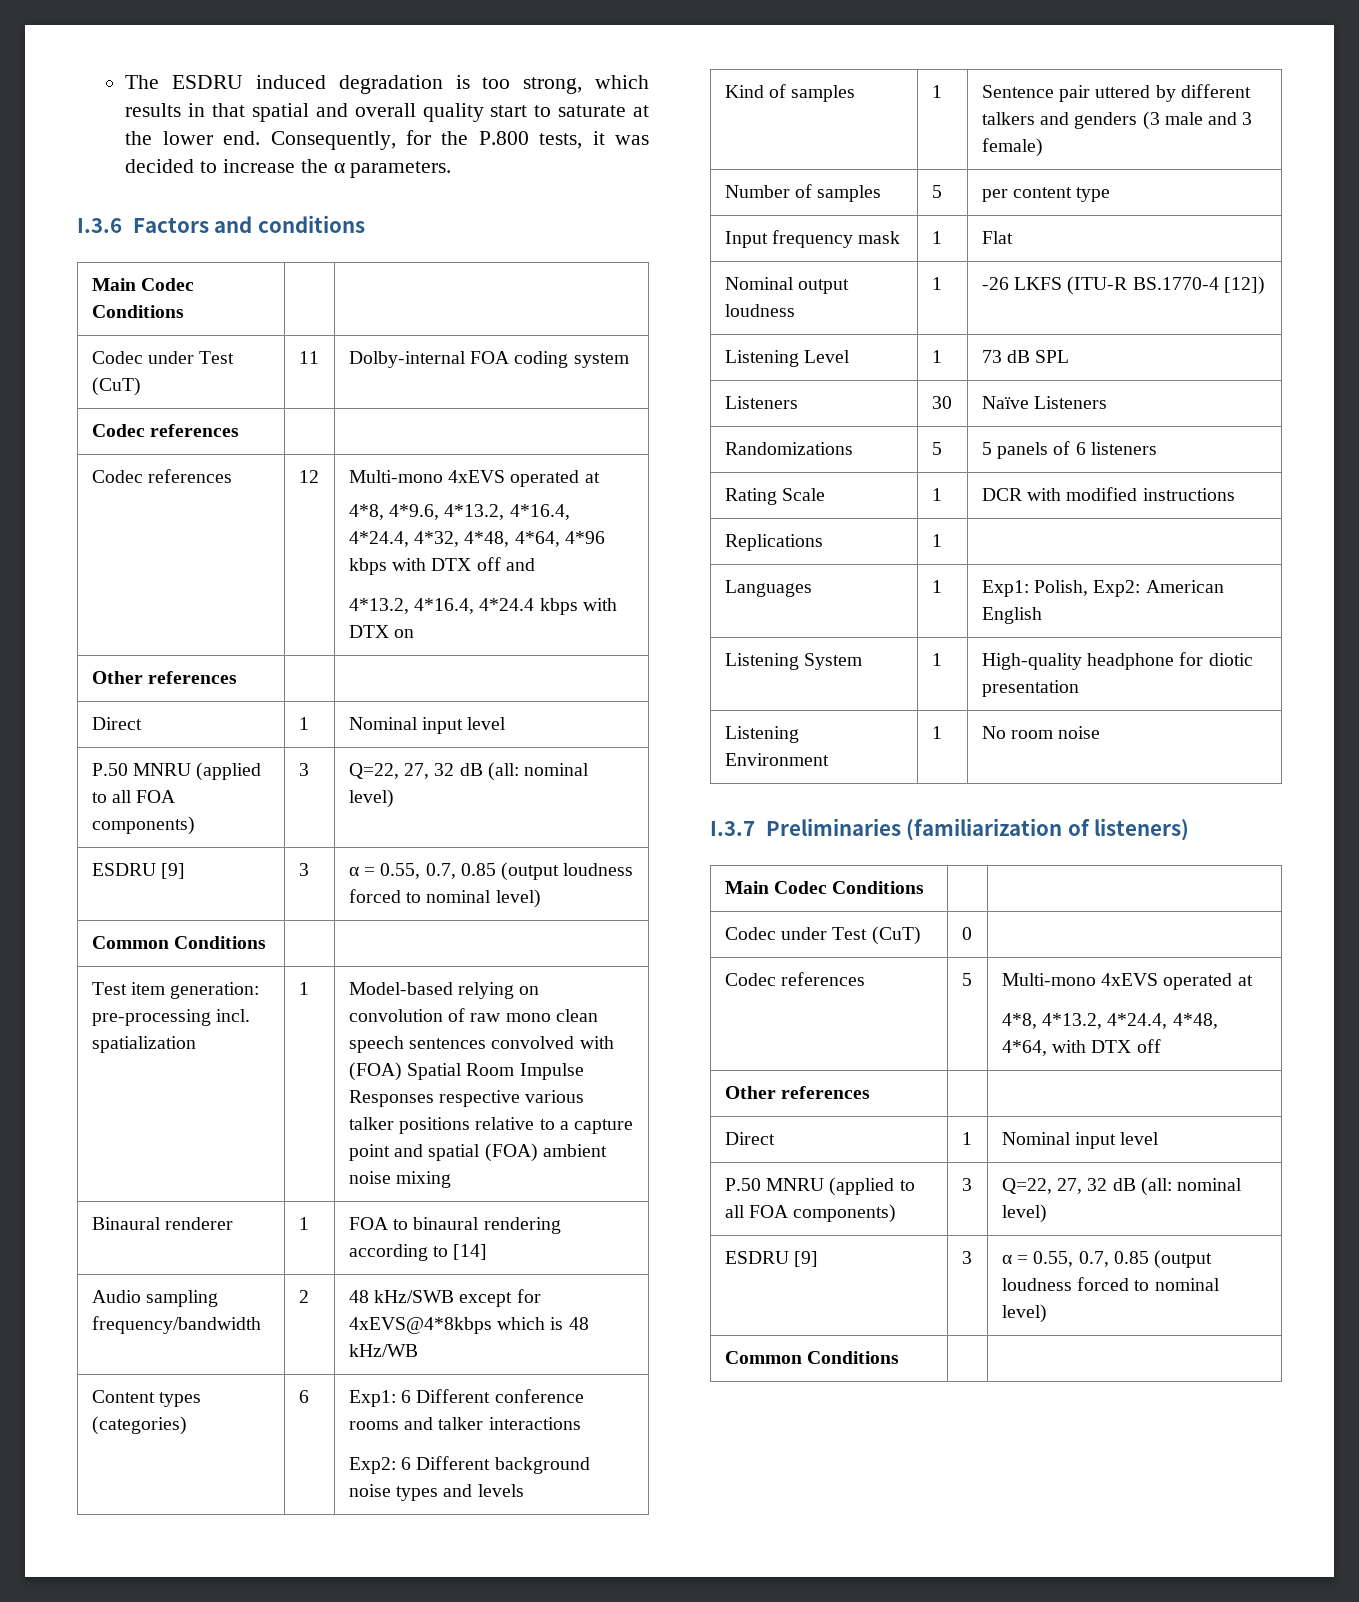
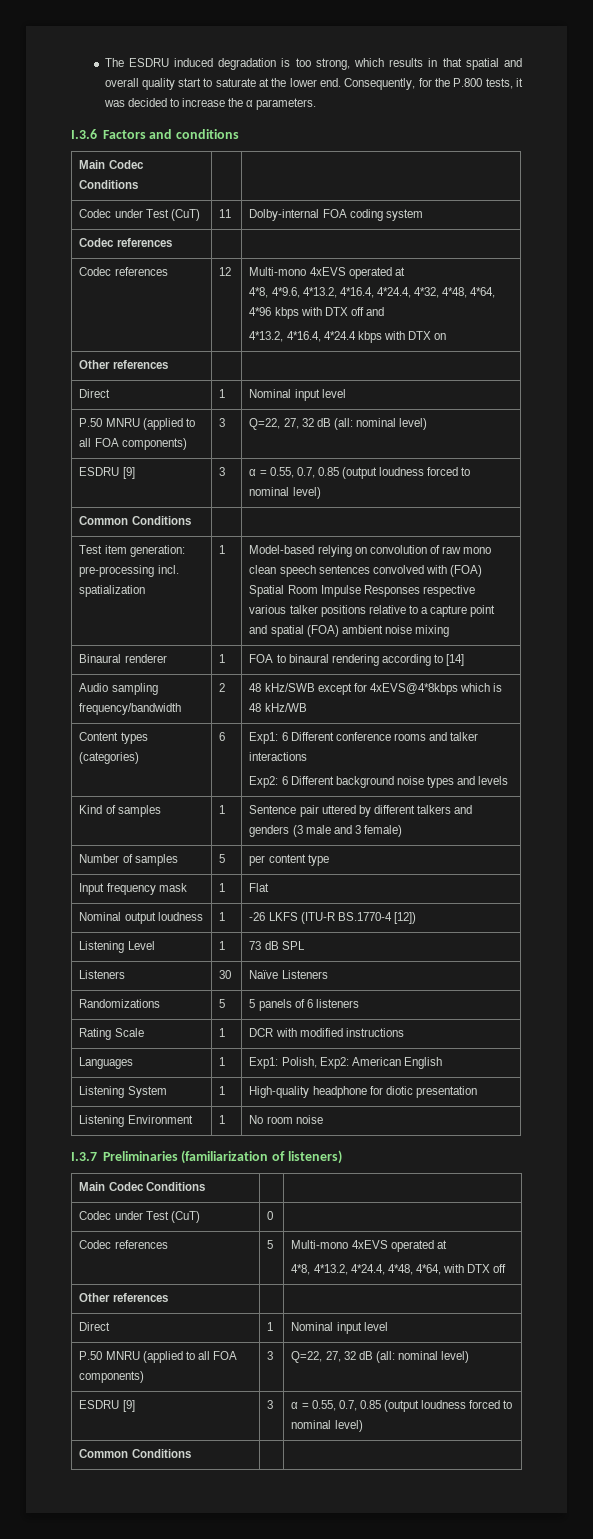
[724,534,823,551] [931,534,942,547] // Replications | 1 | -> (404, 1032) none

